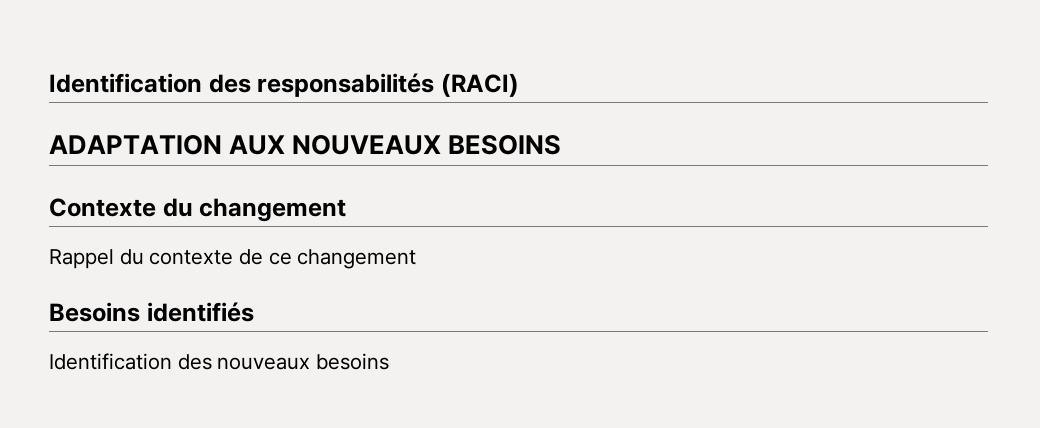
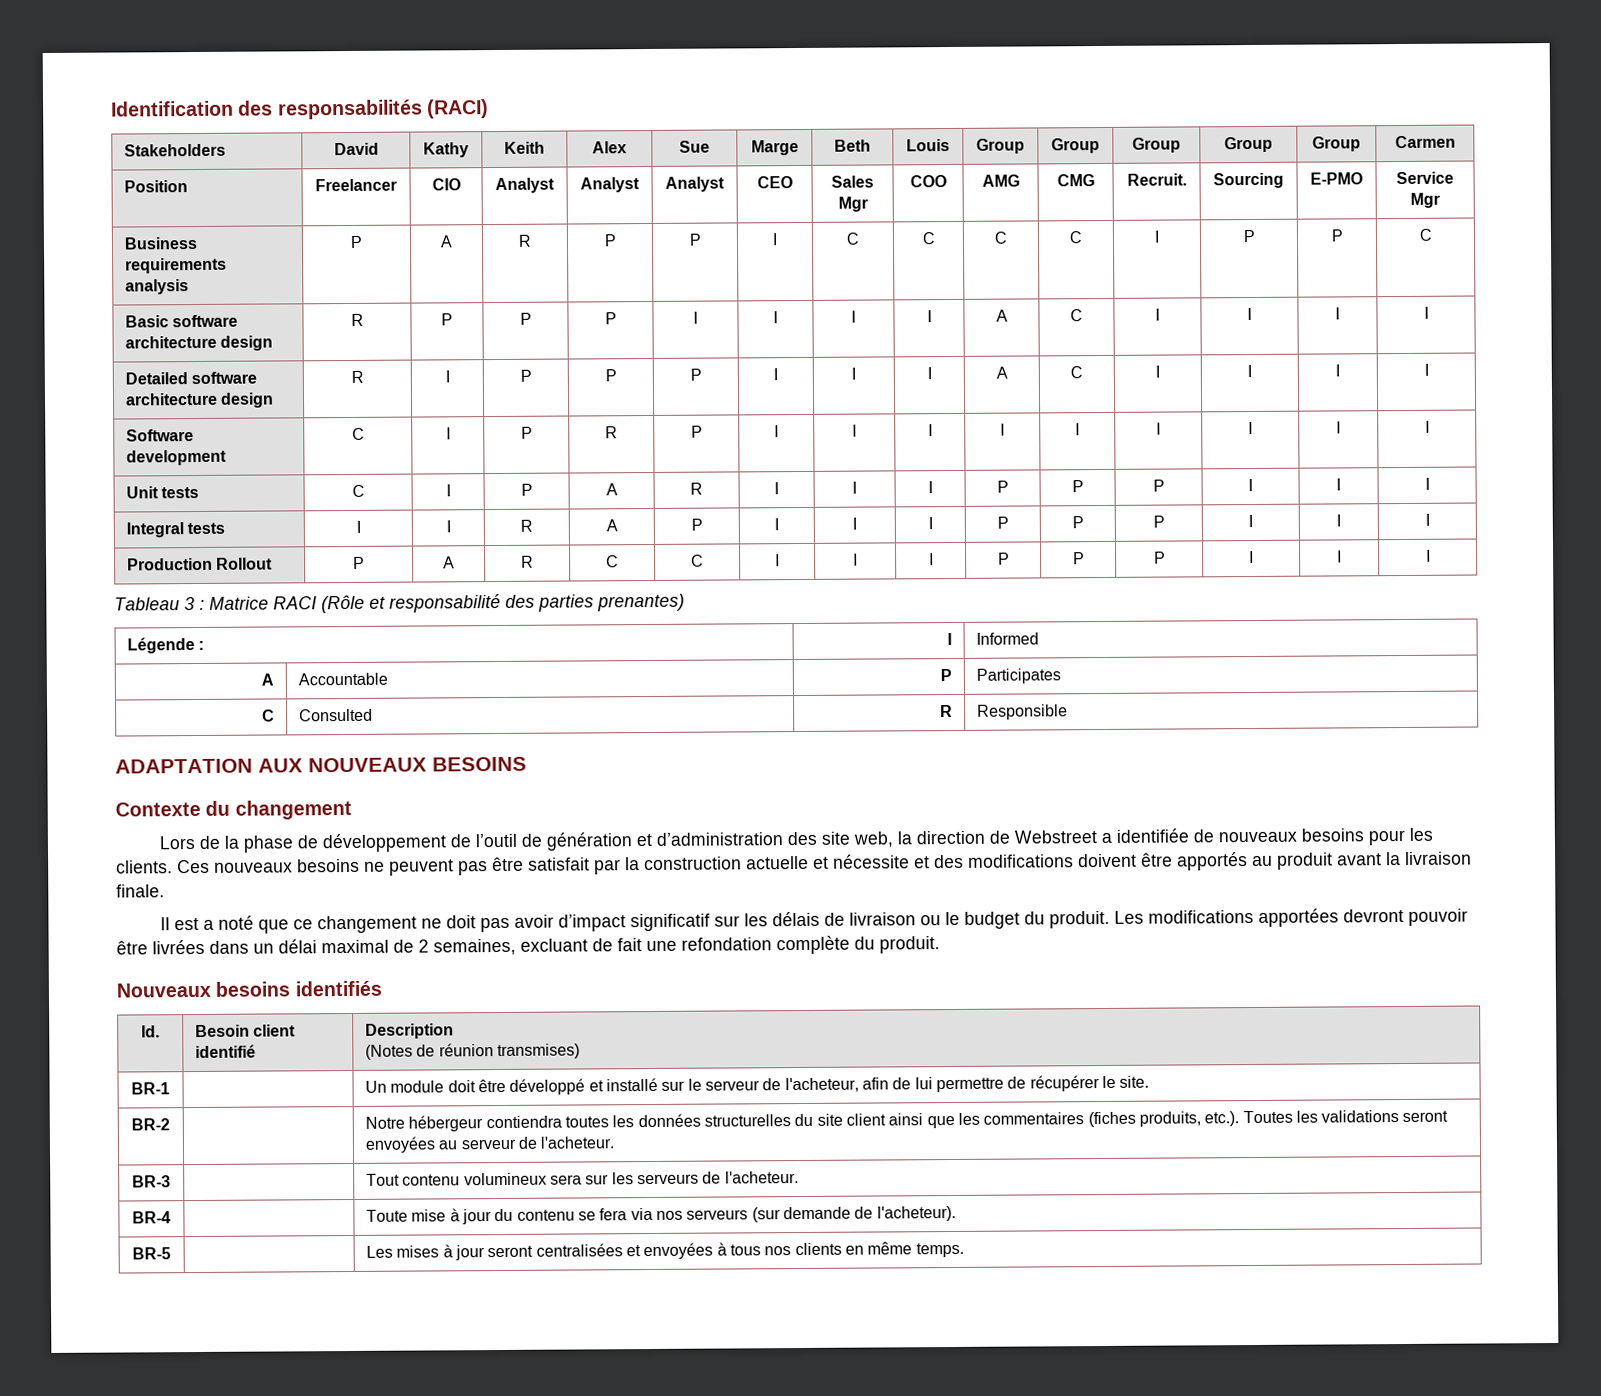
(519, 85) none -> [124,143,227,157] [333,142,379,156] [423,142,469,158] [504,141,545,154] [592,141,627,154] [679,140,710,153] [750,140,799,156] [834,139,871,152] [906,139,950,152] [976,138,1025,154] [1051,138,1100,154] [1132,137,1181,153] [1224,136,1273,153] [1312,136,1361,152] [1394,135,1456,149] [124,180,189,193] [315,178,397,192] [431,178,461,191] [495,177,555,194] [580,177,640,193] [665,176,725,192] [756,176,793,189] [831,175,874,188] [837,196,868,212] [909,175,947,188] [981,174,1020,187] [1056,174,1095,187] [1126,173,1187,186] [1213,172,1284,189] [1310,172,1363,185] [1396,171,1454,185] [1410,192,1440,208] [124,236,199,250] [125,257,228,274] [125,279,190,295] [350,235,363,248] [440,235,453,248] [518,234,532,247] [603,234,616,247] [688,233,701,246] [772,233,777,246] [846,232,859,245] [921,232,935,245] [994,231,1007,244] [1069,231,1082,244] [1154,230,1159,243] [1242,229,1255,243] [1330,229,1343,242] [1418,228,1432,241] [125,314,239,328] [125,335,274,351] [350,313,364,326] [441,313,453,326] [519,312,532,325] [604,312,617,325] [693,311,698,324] [773,311,778,324] [851,310,856,323] [926,310,932,323] [995,309,1008,322] [1070,309,1083,322] [1155,308,1160,321] [1247,308,1252,321] [1335,307,1340,320] [1423,306,1429,319] [125,371,258,385] [125,392,275,408] [350,370,364,383] [444,370,450,383] [519,369,532,382] [604,369,617,382] [689,368,702,381] [773,368,778,381] [851,367,856,380] [926,367,932,380] [995,366,1008,379] [1070,366,1083,379] [1155,365,1160,378] [1247,364,1252,378] [1335,364,1340,377] [1423,363,1429,376] [126,429,195,442] [126,449,228,466] [351,427,365,440] [445,427,451,440] [520,426,533,439] [605,426,618,439] [690,425,703,438] [774,425,779,438] [852,424,857,437] [927,424,933,437] [1000,423,1005,436] [1075,423,1080,436] [1156,422,1161,435] [1248,421,1253,435] [1336,421,1341,434] [1424,420,1430,433] [126,486,200,499] [351,484,365,497] [445,484,451,497] [520,483,533,496] [605,483,618,496] [690,482,703,495] [774,482,779,495] [852,481,857,494] [927,481,933,494] [996,480,1009,493] [1071,480,1084,493] [1152,479,1165,492] [1248,478,1253,492] [1336,478,1341,491] [1424,477,1430,490] [126,522,226,538] [355,520,361,533] [445,520,451,533] [520,519,533,532] [605,519,618,532] [690,518,703,531] [774,518,779,531] [852,517,857,530] [927,517,933,530] [996,516,1009,529] [1071,516,1084,529] [1152,515,1165,528] [1248,514,1253,528] [1336,514,1341,527] [1424,513,1430,526] [127,557,274,571] [353,556,365,569] [443,556,455,569] [521,555,534,568] [606,555,619,568] [691,554,704,567] [775,554,780,567] [853,553,858,566] [928,553,934,566] [997,552,1010,565] [1072,552,1085,565] [1153,551,1166,564] [1249,550,1254,564] [1337,550,1342,563] [1425,549,1431,562] [114,593,685,614] [127,637,205,654] [946,632,952,646] [976,632,1040,645] [260,673,274,686] [298,672,389,686] [939,668,952,682] [976,668,1062,684] [261,709,275,722] [299,708,374,722] [939,704,953,718] [977,704,1069,720] // Stakeholders | David | Kathy | Keith | Alex | Sue | Marge | Beth | Louis | Group | Group | Group | Group | Group | Carmen // Position | Freelancer | CIO | Analyst | Analyst | Analyst | CEO | Sales Mgr | COO | AMG | CMG | Recruit. | Sourcing | E-PMO | Service Mgr // Business requirements analysis | P | A | R | P | P | I | C | C | C | C | I | P | P | C // Basic software architecture design | R | P | P | P | I | I | I | I | A | C | I | I | I | I // Detailed software architecture design | R | I | P | P | P | I | I | I | A | C | I | I | I | I // Software development | C | I | P | R | P | I | I | I | I | I | I | I | I | I // Unit tests | C | I | P | A | R | I | I | I | P | P | P | I | I | I // Integral tests | I | I | R | A | P | I | I | I | P | P | P | I | I | I // Production Rollout | P | A | R | C | C | I | I | I | P | P | P | I | I | I // Tableau 3 : Matrice RACI (Rôle et responsabilité des parties prenantes) // Légende : | I | Informed // A | Accountable | P | Participates // C | Consulted | R | Responsible
[49,249,417,269] [49,302,254,322] [49,353,390,370] Rappel du contexte de ce changement // Besoins identifiés // Identification des nouveaux besoins -> [158,827,1433,853] [116,851,1472,876] [116,884,165,898] [159,908,1468,934] [116,935,940,956] [116,980,382,998] [141,1025,160,1038] [195,1024,297,1038] [195,1044,257,1059] [365,1023,455,1039] [365,1043,581,1060] [131,1082,170,1095] [365,1075,1150,1095] [131,1118,170,1131] [365,1110,1449,1132] [365,1136,615,1153] [132,1175,171,1188] [366,1171,799,1186] [132,1211,171,1224] [366,1205,956,1225] [132,1247,171,1260] [366,1241,964,1261] Lors de la phase de développement de l’outil de génération et d’administration des site web, la direction de Webstreet a identifiée de nouveaux besoins pour les clients. Ces nouveaux besoins ne peuvent pas être satisfait par la construction actuelle et nécessite et des modifications doivent être apportés au produit avant la livraison finale. // Il est a noté que ce changement ne doit pas avoir d’impact significatif sur les délais de livraison ou le budget du produit. Les modifications apportées devront pouvoir être livrées dans un délai maximal de 2 semaines, excluant de fait une refondation complète du produit. // Nouveaux besoins identifiés // Id. | Besoin client identifié | Description // (Notes de réunion transmises) // BR-1 | | Un module doit être développé et installé sur le serveur de l'acheteur, afin de lui permettre de récupérer le site. // BR-2 | | Notre hébergeur contiendra toutes les données structurelles du site client ainsi que les commentaires (fiches produits, etc.). Toutes les validations seront envoyées au serveur de l'acheteur. // BR-3 | | Tout contenu volumineux sera sur les serveurs de l'acheteur. // BR-4 | | Toute mise à jour du contenu se fera via nos serveurs (sur demande de l'acheteur). // BR-5 | | Les mises à jour seront centralisées et envoyées à tous nos clients en même temps.

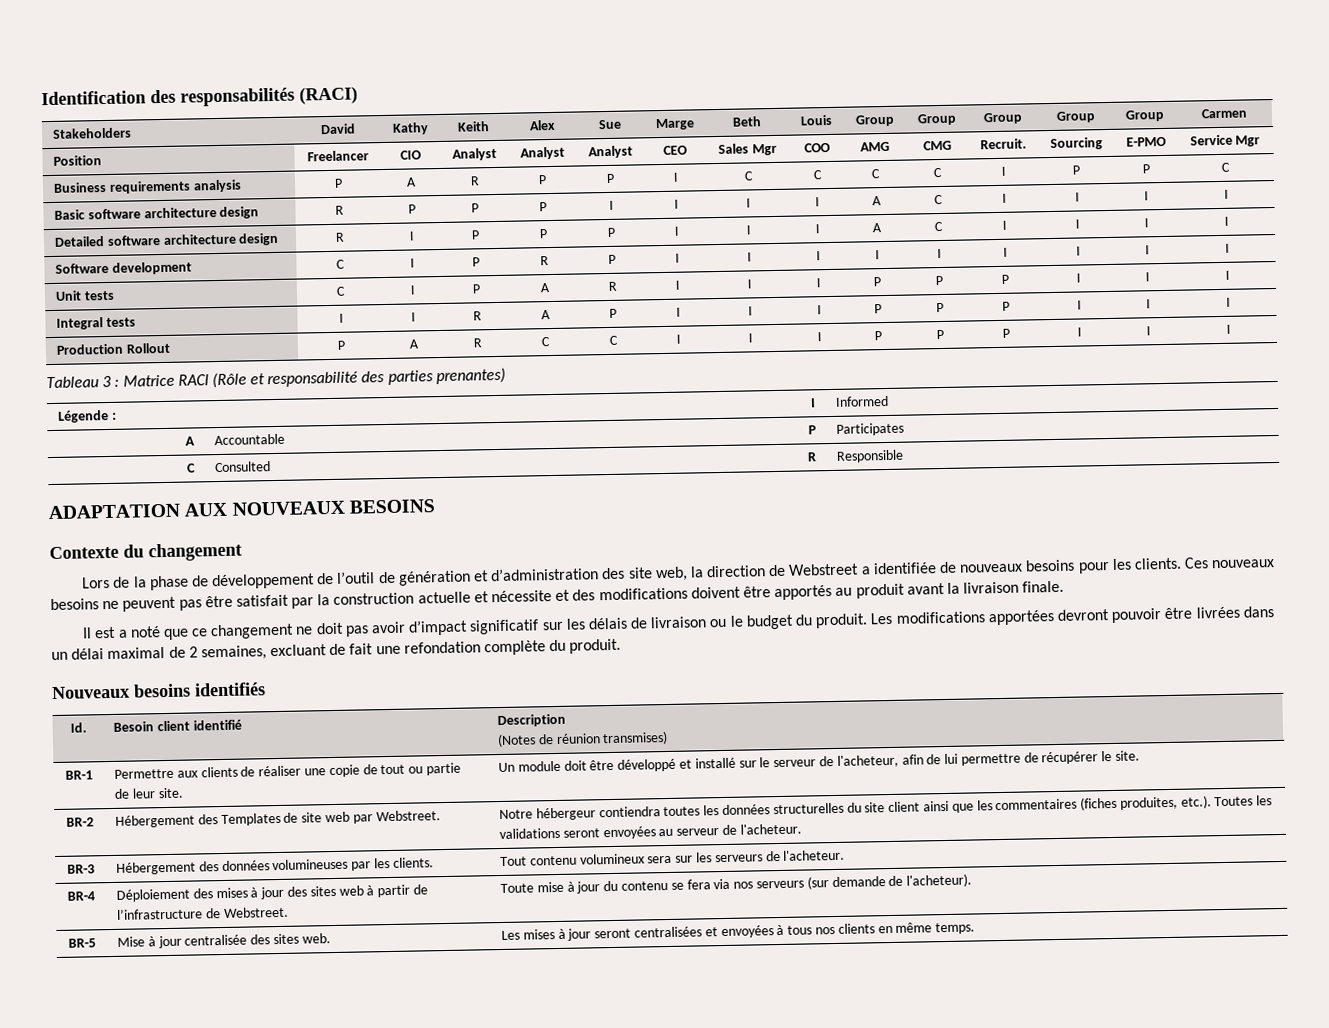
(170, 1088) none -> [114,762,461,779] [114,787,184,799] Permettre aux clients de réaliser une copie de tout ou partie de leur site.
(170, 1124) none -> [115,810,441,828] Hébergement des Templates de site web par Webstreet.
[1138,1111,1201,1127] produits, -> [1119,796,1178,810] produites,
(171, 1181) none -> [116,857,434,875] Hébergement des données volumineuses par les clients.
(171, 1217) none -> [116,884,428,902] [117,906,289,920] Déploiement des mises à jour des sites web à partir de l’infrastructure de Webstreet.
(171, 1253) none -> [117,933,331,949] Mise à jour centralisée des sites web.

